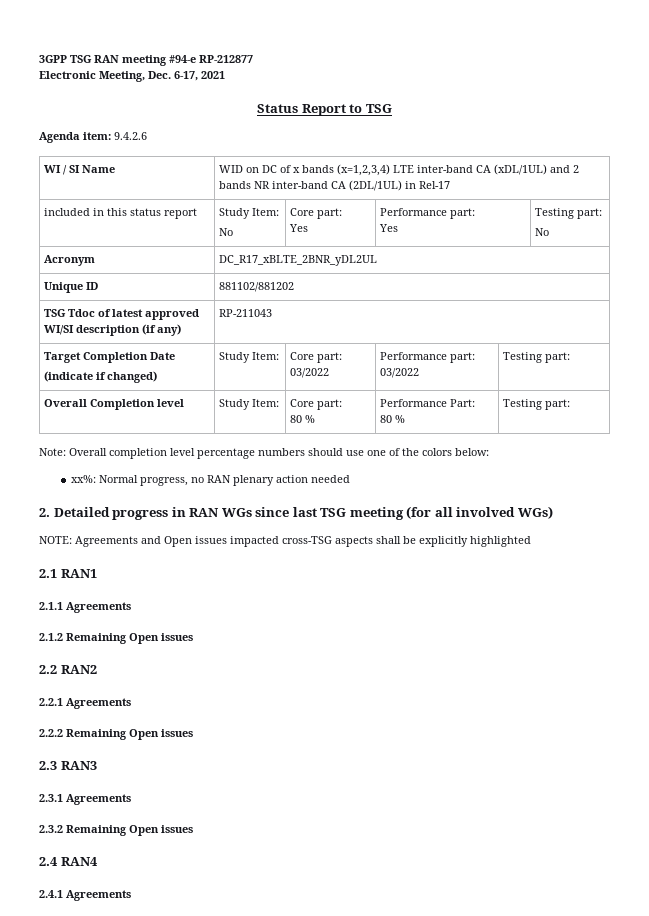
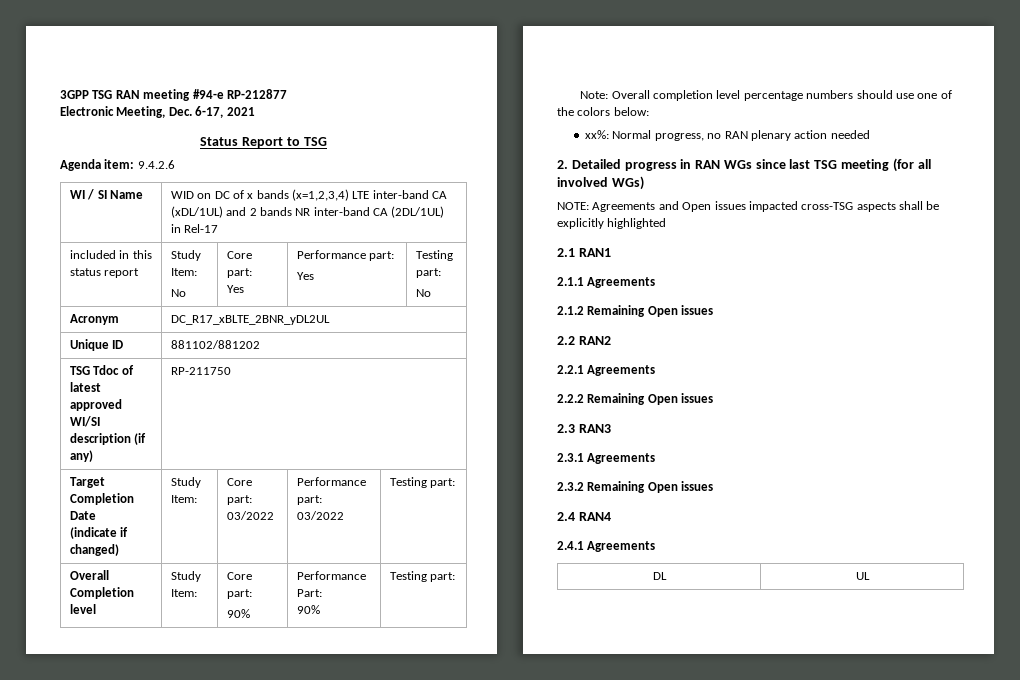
[219,309,273,317] RP-211043 -> [170,367,231,375] RP-211750
[290,415,316,423] 80 % -> [226,609,250,618] 90%
[380,415,406,423] 80 % -> [296,605,320,614] 90%
(131, 895) none -> [652,572,667,580] [855,572,870,580] // DL | UL

